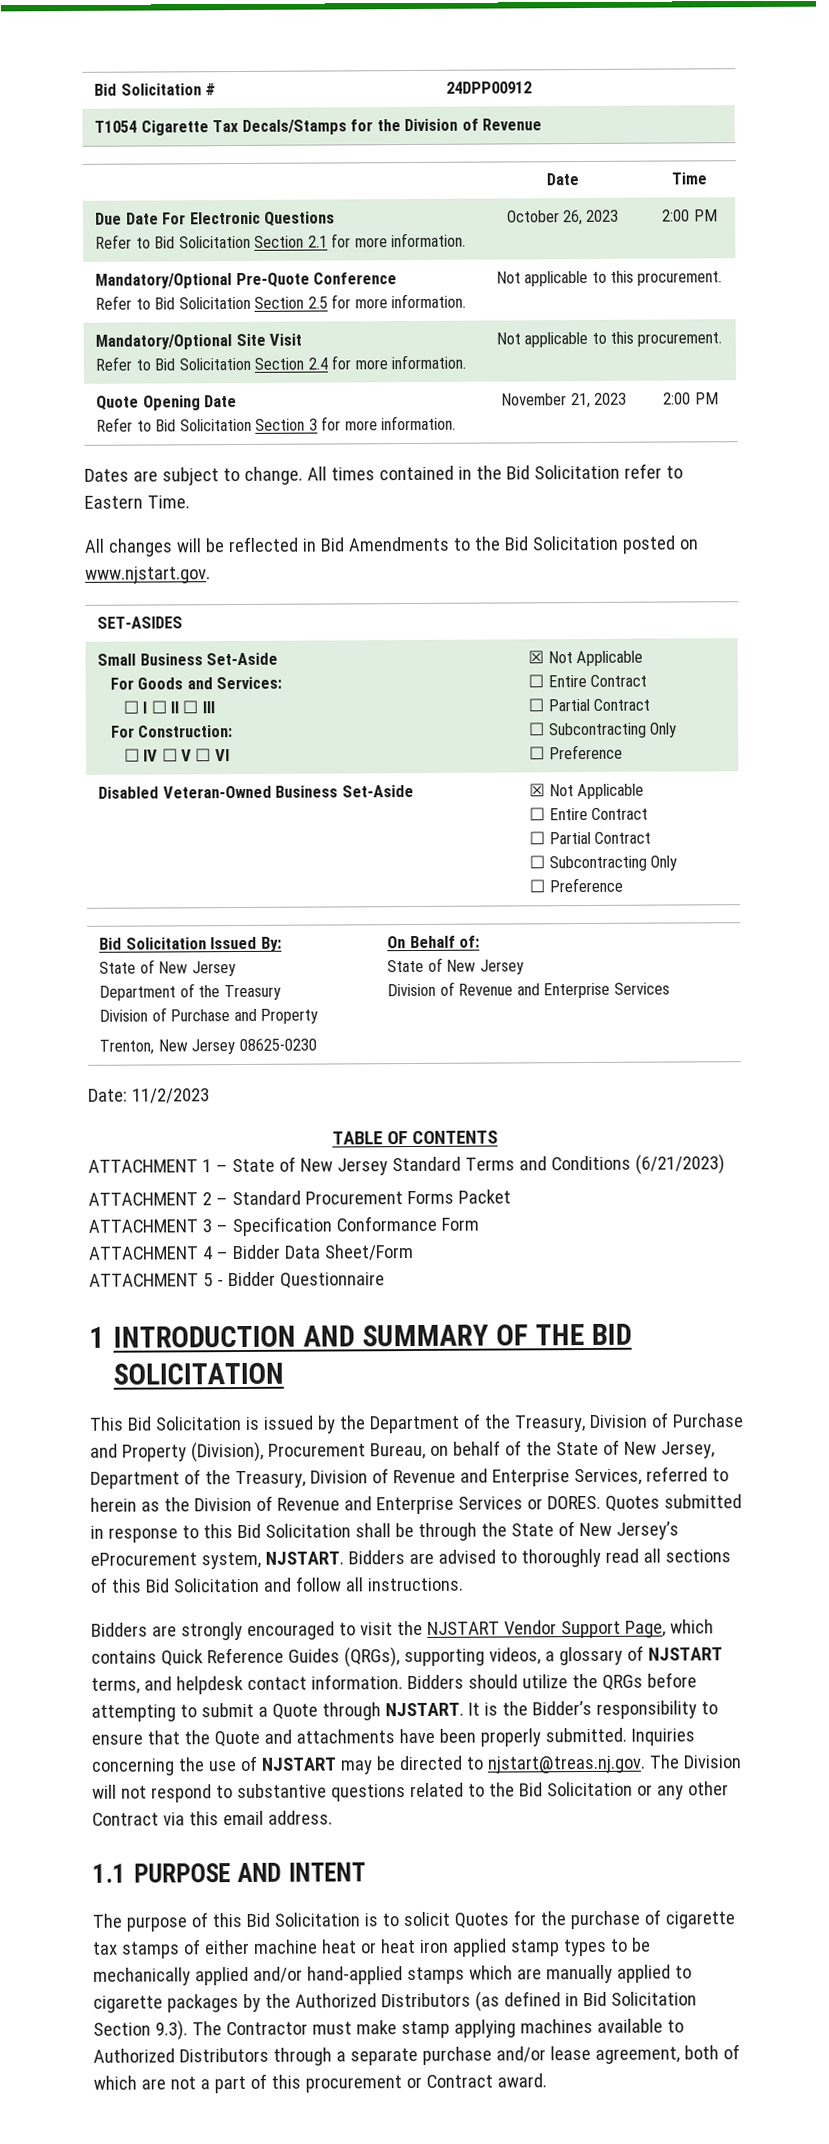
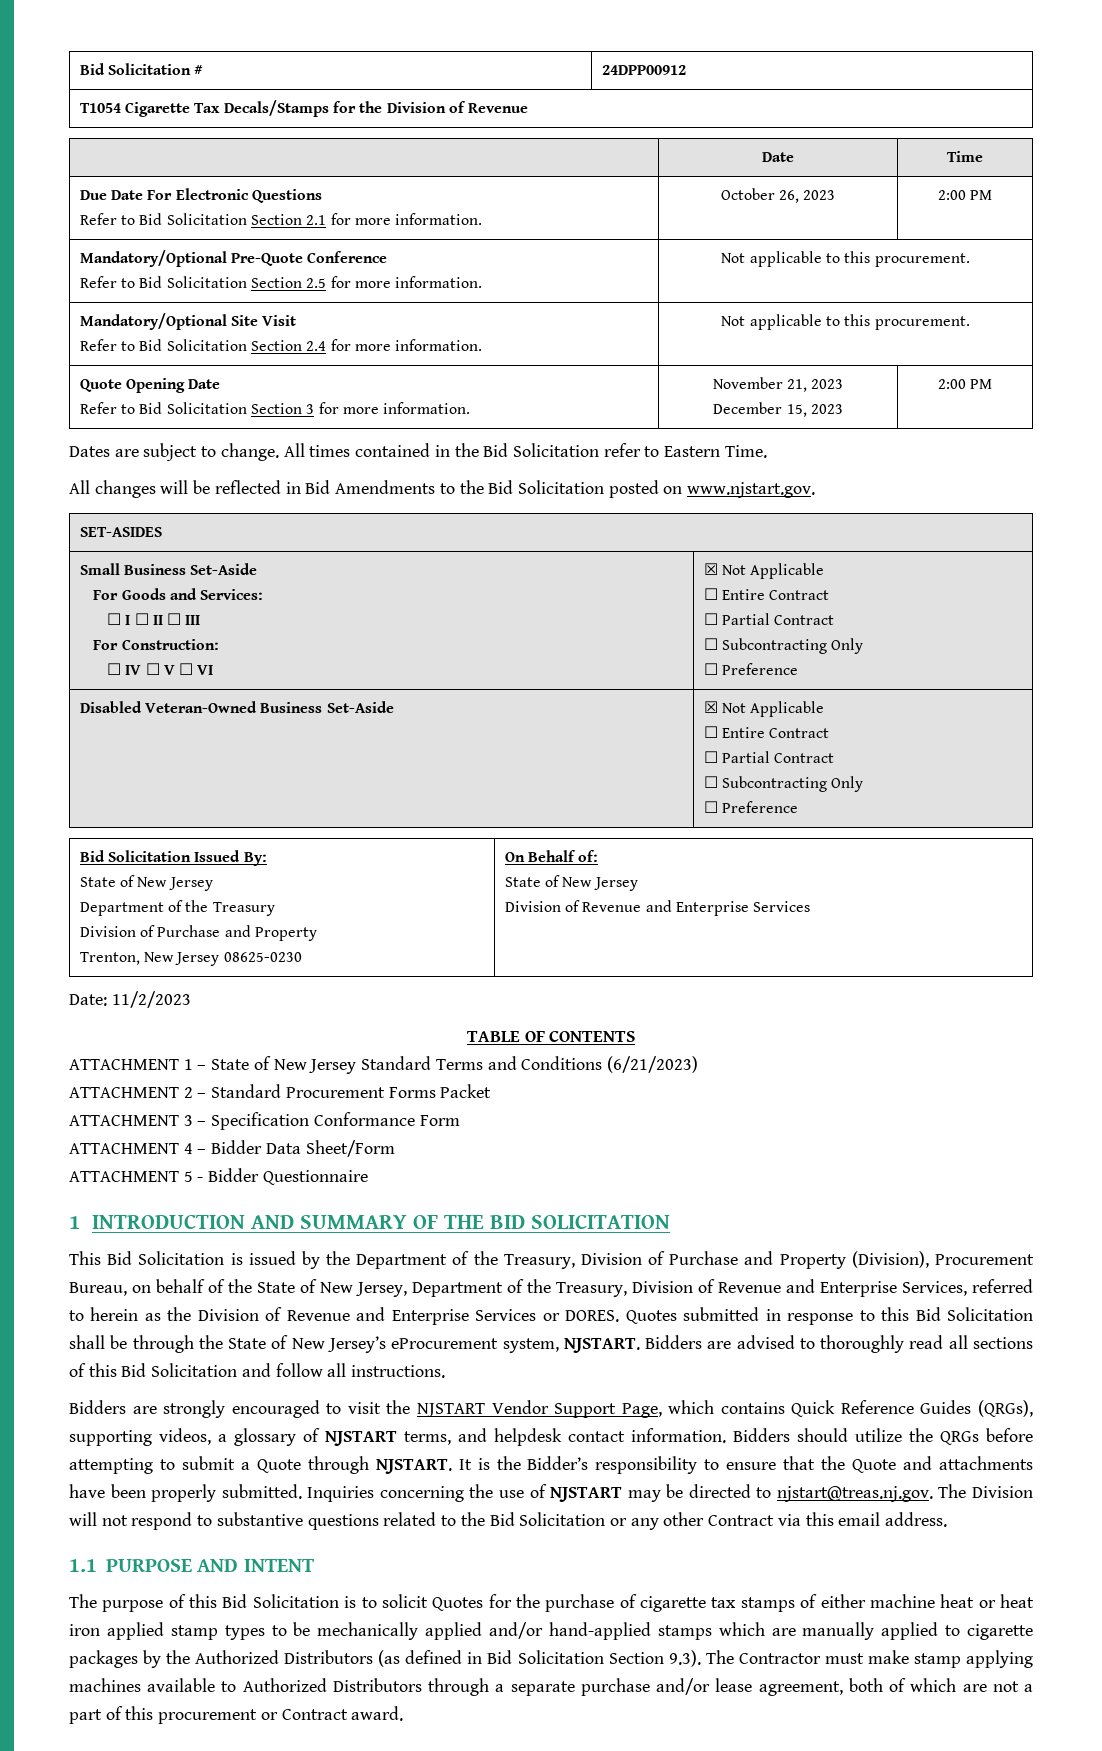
(627, 398) none -> [713,402,843,417] // December 15, 2023

